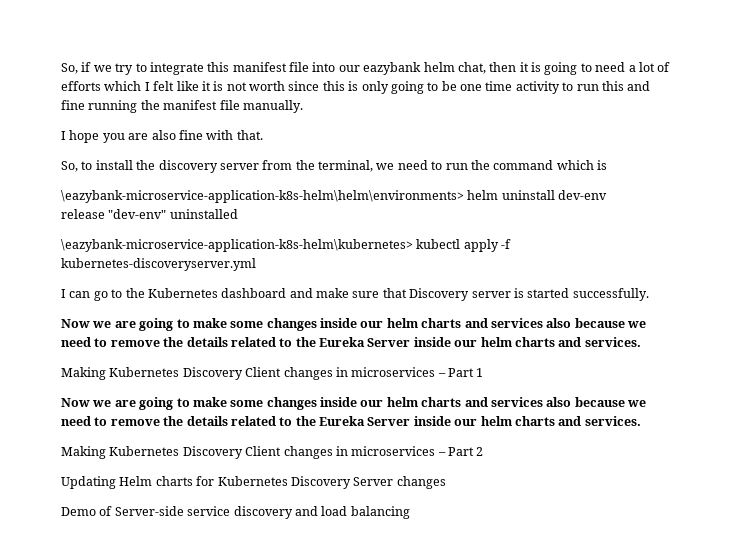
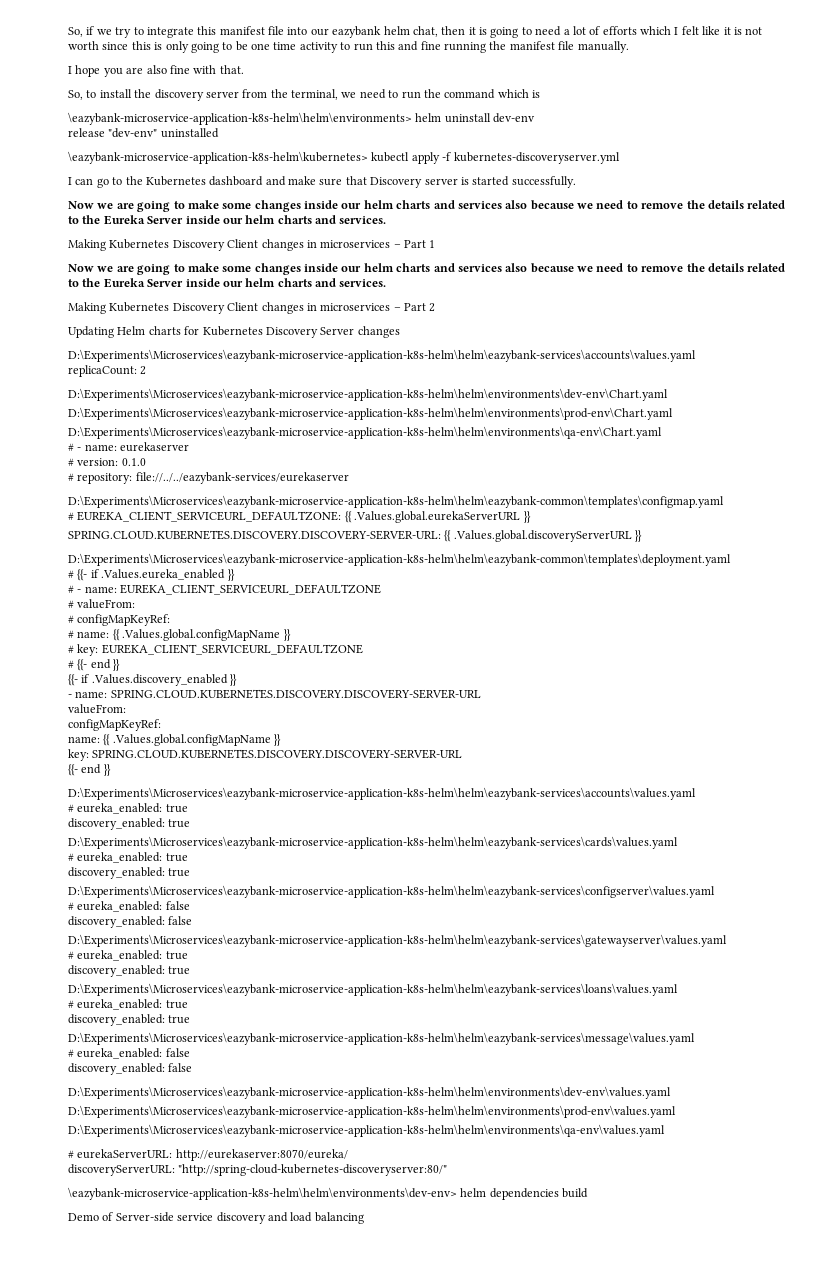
(446, 482) none -> [68,349,696,362] [68,365,147,377] [68,388,668,401] [68,407,673,420] [68,426,662,439] [68,442,190,452] [68,458,146,466] [68,472,349,484] [68,495,724,508] [68,511,531,523] [68,530,643,542] [68,553,731,566] [68,569,235,581] [68,584,382,595] [68,599,136,609] [68,614,171,626] [68,629,291,641] [68,644,363,656] [68,659,121,671] [68,674,238,686] [68,689,481,699] [68,704,126,714] [68,719,161,731] [68,734,282,746] [68,749,463,761] [68,764,111,776] [68,787,696,800] [68,803,188,814] [68,818,191,830] [68,836,678,849] [68,852,188,863] [68,867,191,879] [68,885,715,898] [68,901,190,912] [68,916,193,928] [68,934,727,947] [68,950,188,961] [68,965,191,977] [68,983,678,996] [68,999,188,1010] [68,1014,191,1026] [68,1032,695,1045] [68,1048,190,1059] [68,1063,193,1075] [68,1086,671,1099] [68,1105,676,1118] [68,1124,665,1137] [68,1149,348,1161] [68,1164,448,1176] [68,1187,589,1200] // D:\Experiments\Microservices\eazybank-microservice-application-k8s-helm\helm\eazybank-services\accounts\values.yaml // replicaCount: 2 // D:\Experiments\Microservices\eazybank-microservice-application-k8s-helm\helm\environments\dev-env\Chart.yaml // D:\Experiments\Microservices\eazybank-microservice-application-k8s-helm\helm\environments\prod-env\Chart.yaml // D:\Experiments\Microservices\eazybank-microservice-application-k8s-helm\helm\environments\qa-env\Chart.yaml // # - name: eurekaserver // # version: 0.1.0 // # repository: file://../../eazybank-services/eurekaserver // D:\Experiments\Microservices\eazybank-microservice-application-k8s-helm\helm\eazybank-common\templates\configmap.yaml // # EUREKA_CLIENT_SERVICEURL_DEFAULTZONE: {{ .Values.global.eurekaServerURL }} // SPRING.CLOUD.KUBERNETES.DISCOVERY.DISCOVERY-SERVER-URL: {{ .Values.global.discoveryServerURL }} // D:\Experiments\Microservices\eazybank-microservice-application-k8s-helm\helm\eazybank-common\templates\deployment.yaml // # {{- if .Values.eureka_enabled }} // # - name: EUREKA_CLIENT_SERVICEURL_DEFAULTZONE // # valueFrom: // # configMapKeyRef: // # name: {{ .Values.global.configMapName }} // # key: EUREKA_CLIENT_SERVICEURL_DEFAULTZONE // # {{- end }} // {{- if .Values.discovery_enabled }} // - name: SPRING.CLOUD.KUBERNETES.DISCOVERY.DISCOVERY-SERVER-URL // valueFrom: // configMapKeyRef: // name: {{ .Values.global.configMapName }} // key: SPRING.CLOUD.KUBERNETES.DISCOVERY.DISCOVERY-SERVER-URL // {{- end }} // D:\Experiments\Microservices\eazybank-microservice-application-k8s-helm\helm\eazybank-services\accounts\values.yaml // # eureka_enabled: true // discovery_enabled: true // D:\Experiments\Microservices\eazybank-microservice-application-k8s-helm\helm\eazybank-services\cards\values.yaml // # eureka_enabled: true // discovery_enabled: true // D:\Experiments\Microservices\eazybank-microservice-application-k8s-helm\helm\eazybank-services\configserver\values.yaml // # eureka_enabled: false // discovery_enabled: false // D:\Experiments\Microservices\eazybank-microservice-application-k8s-helm\helm\eazybank-services\gatewayserver\values.yaml // # eureka_enabled: true // discovery_enabled: true // D:\Experiments\Microservices\eazybank-microservice-application-k8s-helm\helm\eazybank-services\loans\values.yaml // # eureka_enabled: true // discovery_enabled: true // D:\Experiments\Microservices\eazybank-microservice-application-k8s-helm\helm\eazybank-services\message\values.yaml // # eureka_enabled: false // discovery_enabled: false // D:\Experiments\Microservices\eazybank-microservice-application-k8s-helm\helm\environments\dev-env\values.yaml // D:\Experiments\Microservices\eazybank-microservice-application-k8s-helm\helm\environments\prod-env\values.yaml // D:\Experiments\Microservices\eazybank-microservice-application-k8s-helm\helm\environments\qa-env\values.yaml // # eurekaServerURL: http://eurekaserver:8070/eureka/ // discoveryServerURL: "http://spring-cloud-kubernetes-discoveryserver:80/" // \eazybank-microservice-application-k8s-helm\helm\environments\dev-env> helm dependencies build

